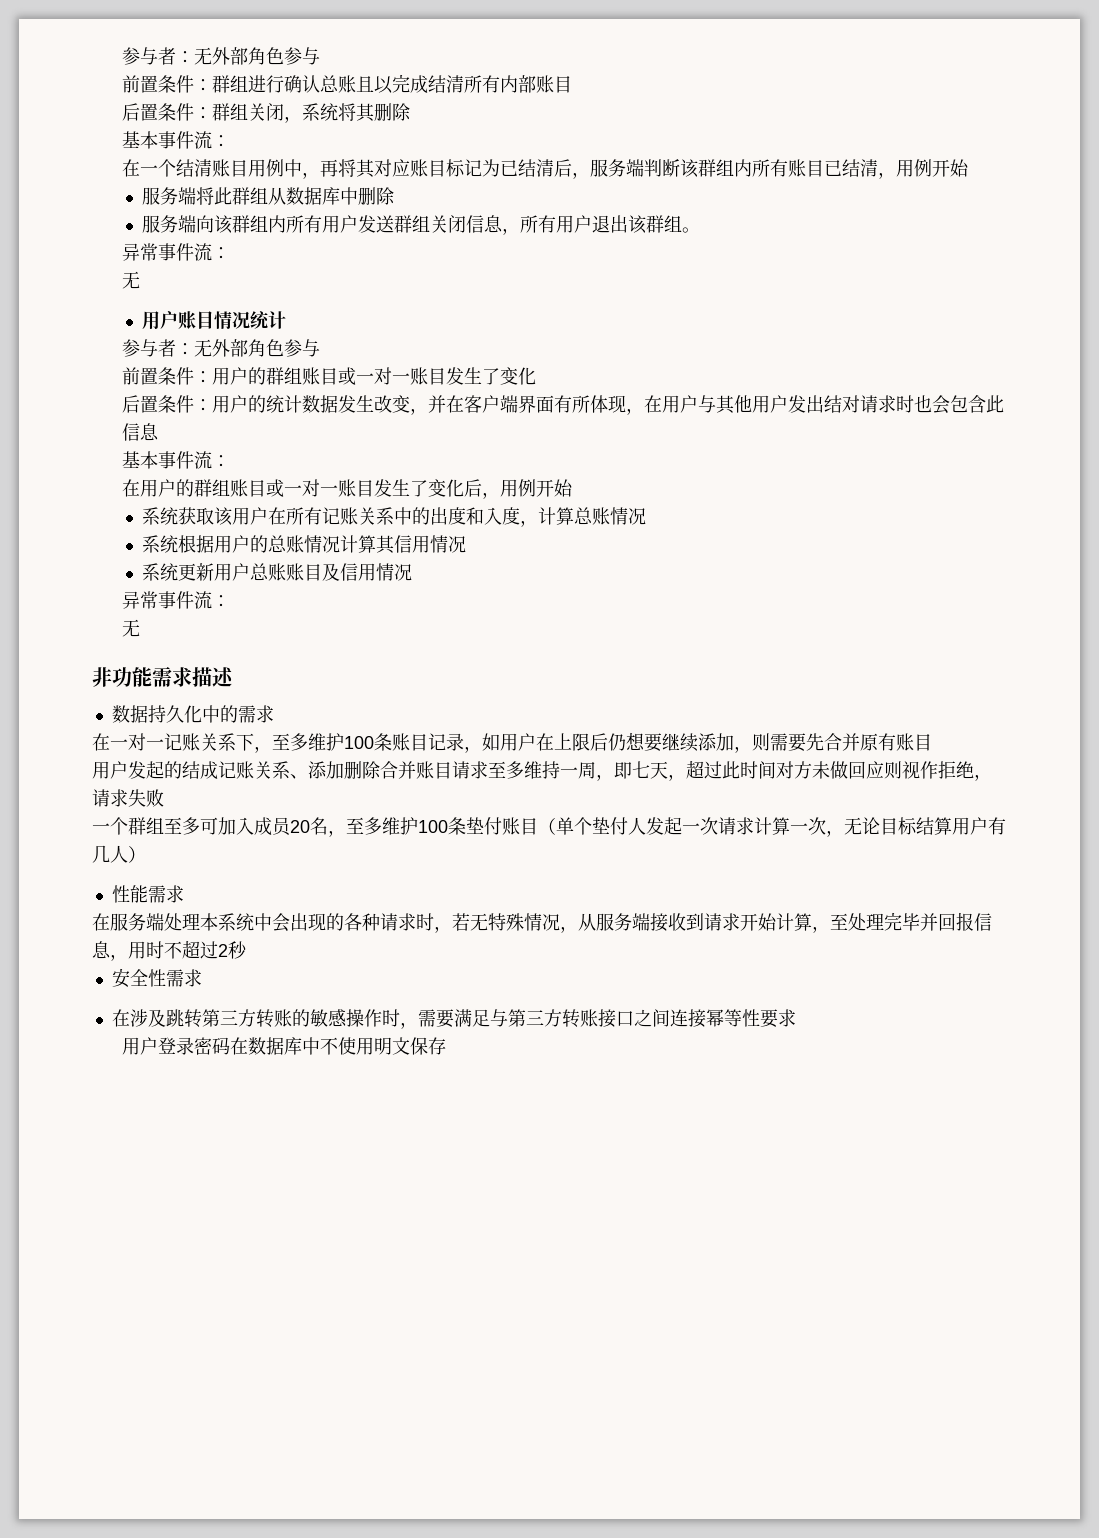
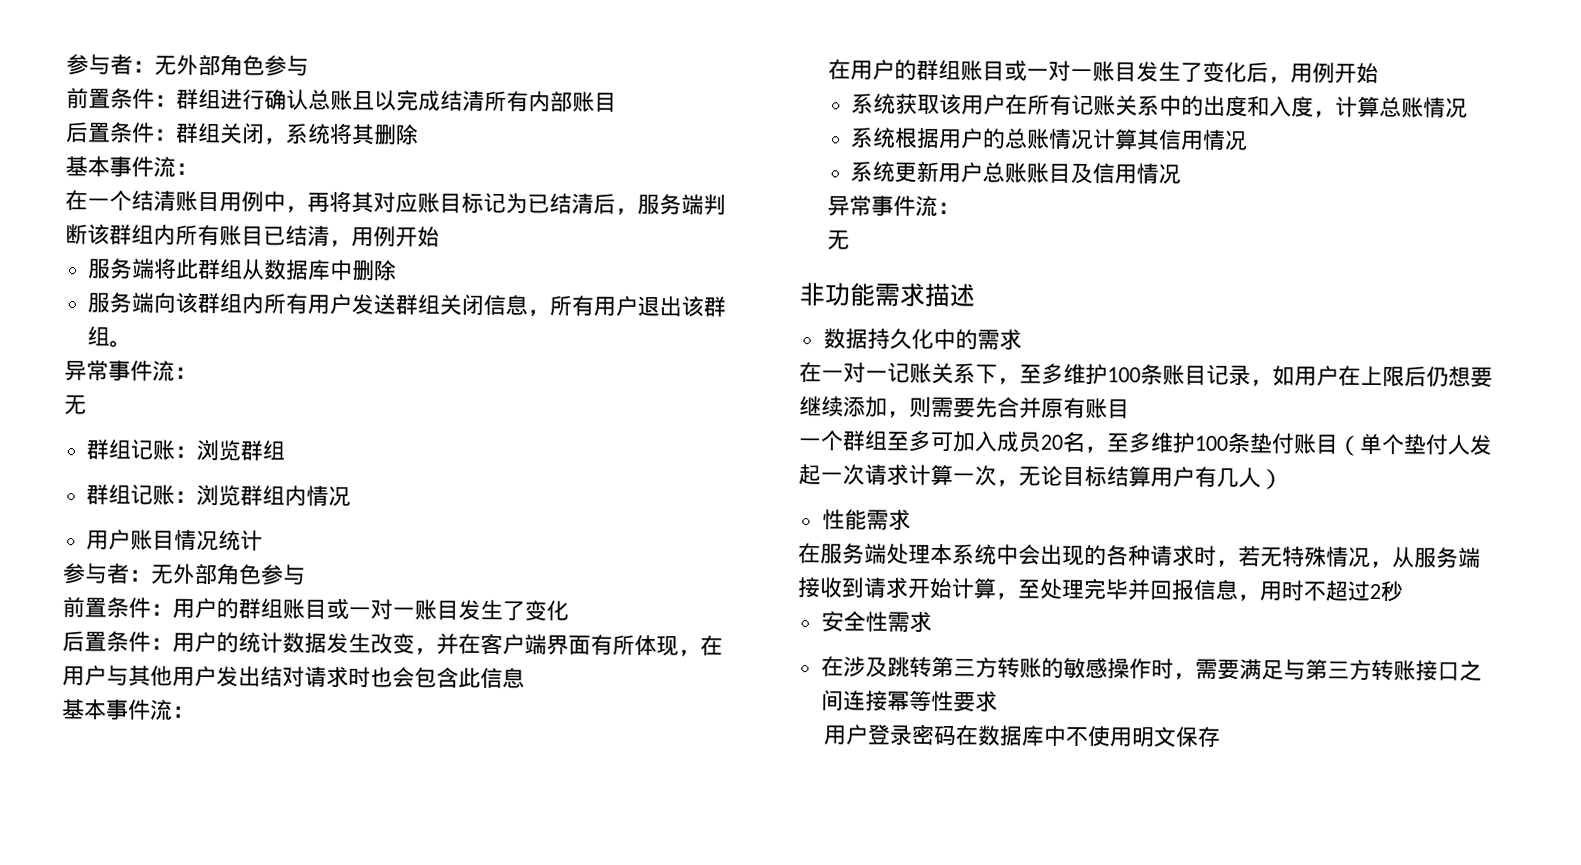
(141, 280) none -> [86,439,286,461] [86,484,352,507] // 群组记账：浏览群组 // 群组记账：浏览群组内情况
[92,760,992,781] [92,789,164,807] // 用户发起的结成记账关系、添加删除合并账目请求至多维持一周，即七天，超过此时间对方未做回应则视作拒绝，请求失败 -> (1130, 409) none

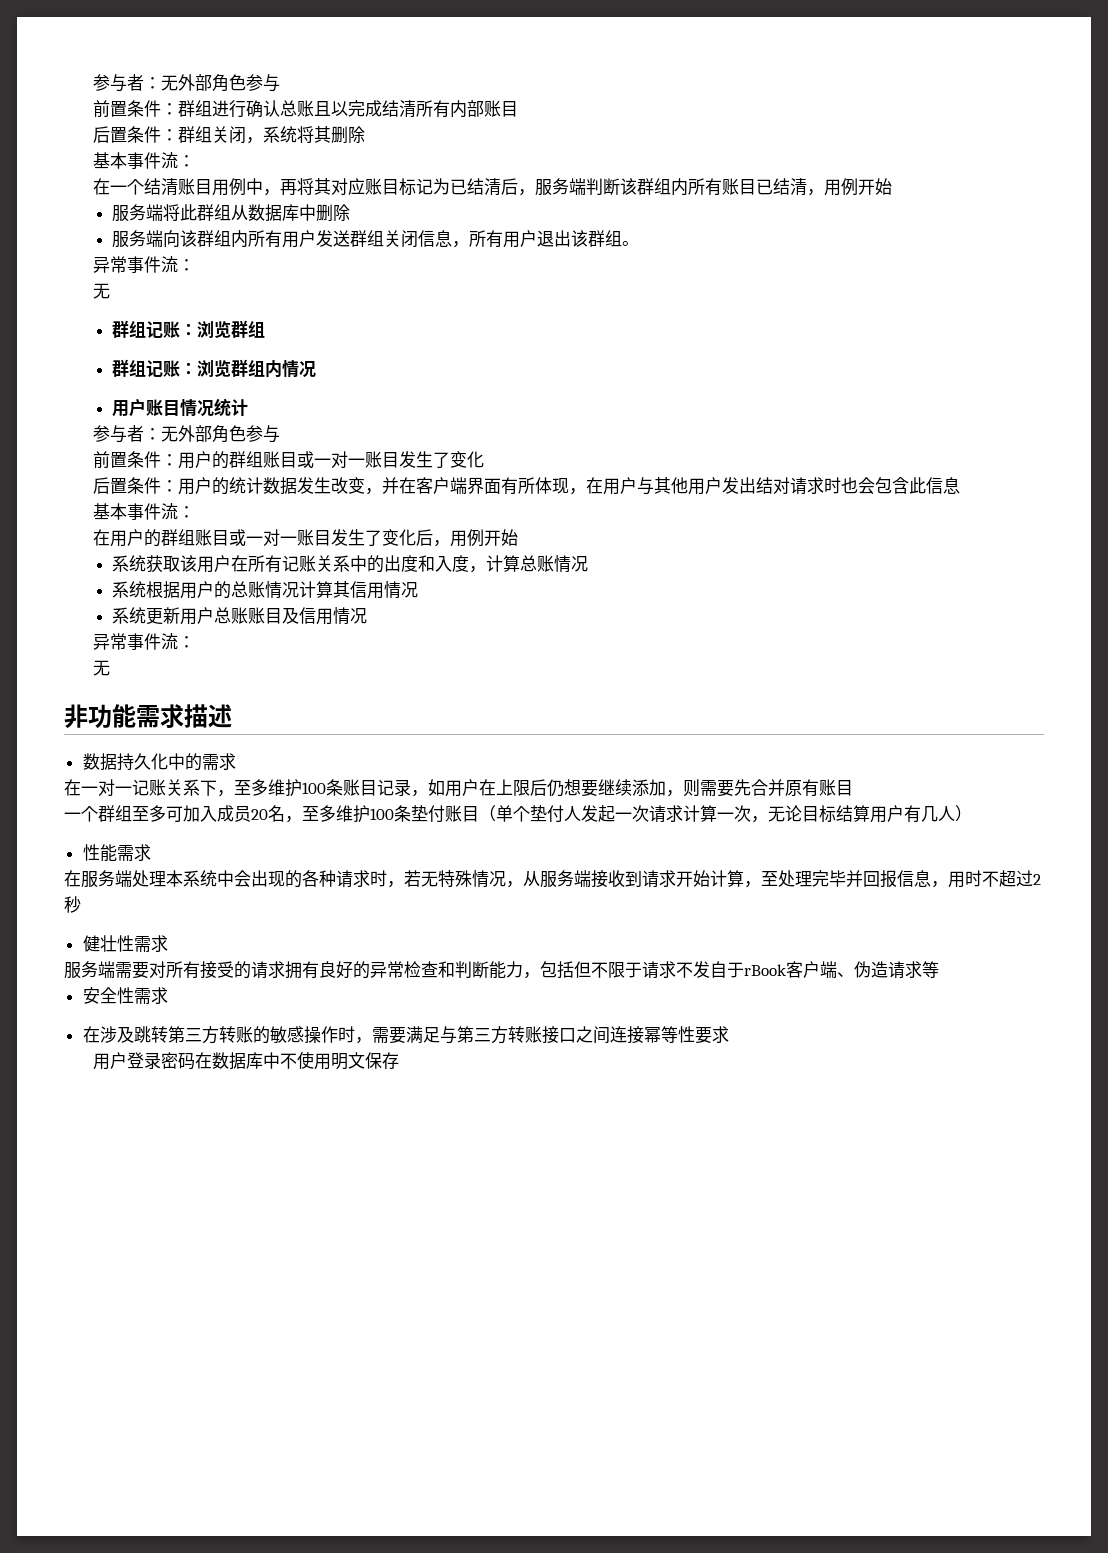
(1404, 592) none -> [82,935,168,952] [64,961,939,979] // 健壮性需求 // 服务端需要对所有接受的请求拥有良好的异常检查和判断能力，包括但不限于请求不发自于rBook客户端、伪造请求等

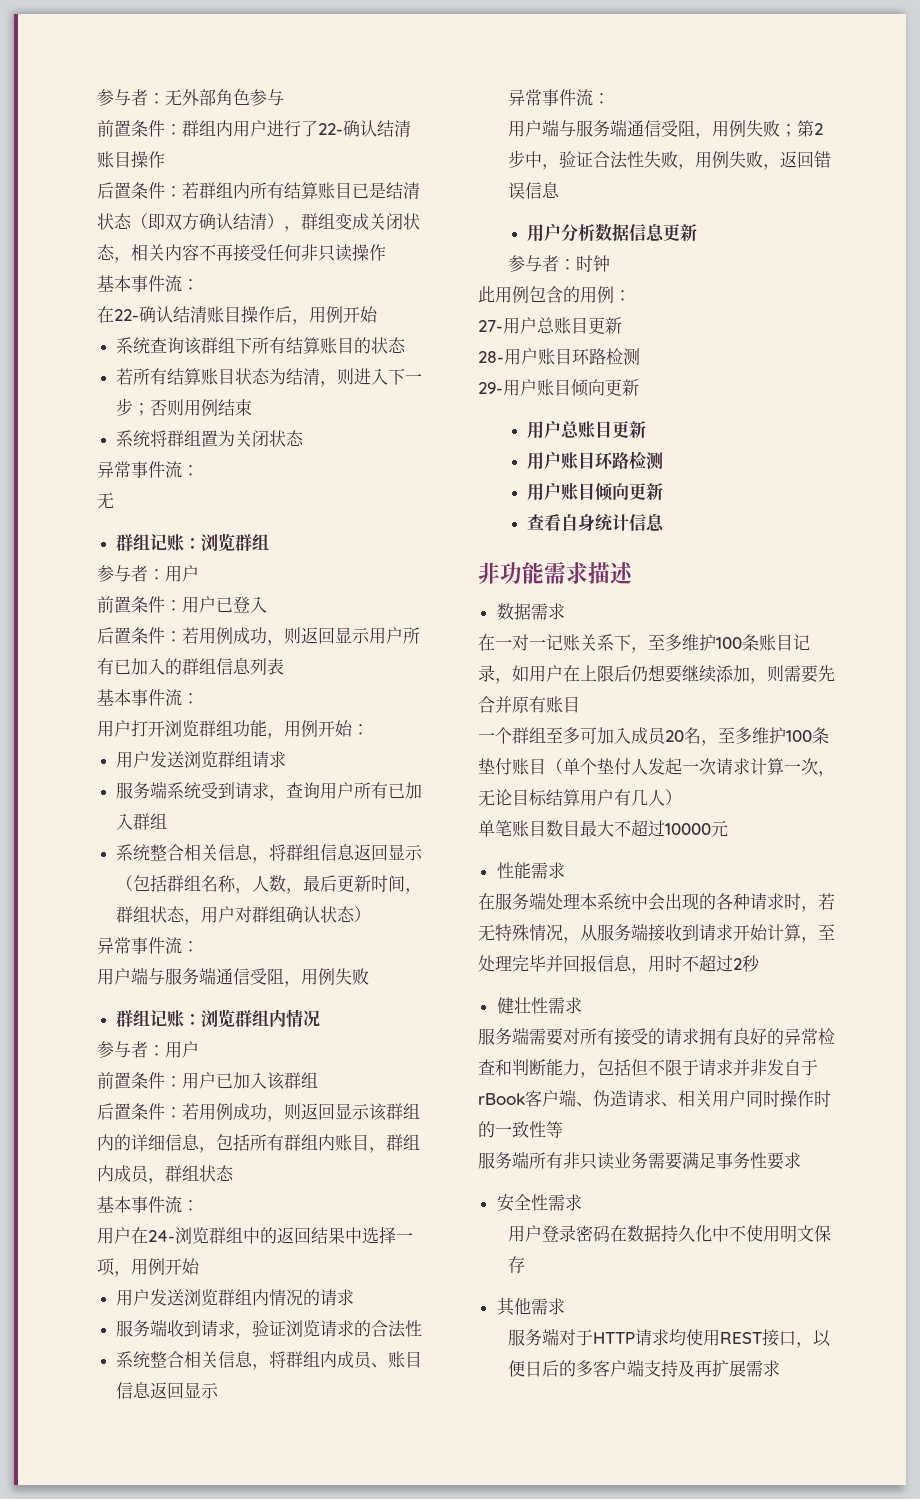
[212,100,519,118] [93,126,366,144] [93,152,196,169] [93,178,893,196] [112,204,351,222] [112,230,640,248] 进行确认总账且以完成结清所有内部账目 // 后置条件：群组关闭，系统将其删除 // 基本事件流： // 在一个结清账目用例中，再将其对应账目标记为已结清后，服务端判断该群组内所有账目已结清，用例开始 // 服务端将此群组从数据库中删除 // 服务端向该群组内所有用户发送群组关闭信息，所有用户退出该群组。 -> [216,120,412,137] [97,151,166,168] [97,182,421,199] [97,213,421,232] [97,244,387,263] [97,275,200,292] [97,306,379,325] [115,337,406,355] [115,368,422,387] [115,398,252,416] [115,430,304,447] 内用户进行了22-确认结清账目操作 // 后置条件：若群组内所有结算账目已是结清状态（即双方确认结清），群组变成关闭状态，相关内容不再接受任何非只读操作 // 基本事件流： // 在22-确认结清账目操作后，用例开始 // 系统查询该群组下所有结算账目的状态 // 若所有结算账目状态为结清，则进入下一步；否则用例结束 // 系统将群组置为关闭状态
(266, 329) none -> [97,565,200,582] [97,596,268,613] [97,627,421,646] [97,658,285,675] [97,689,200,706] [97,720,370,739] [115,751,286,768] [115,781,422,801] [115,813,167,830] [115,844,423,863] [115,875,422,894] [115,906,371,925] [97,937,200,954] [97,967,370,987] // 参与者：用户 // 前置条件：用户已登入 // 后置条件：若用例成功，则返回显示用户所有已加入的群组信息列表 // 基本事件流： // 用户打开浏览群组功能，用例开始： // 用户发送浏览群组请求 // 服务端系统受到请求，查询用户所有已加入群组 // 系统整合相关信息，将群组信息返回显示（包括群组名称，人数，最后更新时间，群组状态，用户对群组确认状态） // 异常事件流： // 用户端与服务端通信受阻，用例失败
[112,398,249,417] [93,425,281,443] [93,451,485,469] [93,477,961,495] [93,503,196,520] [93,529,519,547] [112,555,589,573] [112,581,419,599] [112,607,368,625] [93,633,196,650] [93,660,111,676] // 用户账目情况统计 // 参与者：无外部角色参与 // 前置条件：用户的群组账目或一对一账目发生了变化 // 后置条件：用户的统计数据发生改变，并在客户端界面有所体现，在用户与其他用户发出结对请求时也会包含此信息 // 基本事件流： // 在用户的群组账目或一对一账目发生了变化后，用例开始 // 系统获取该用户在所有记账关系中的出度和入度，计算总账情况 // 系统根据用户的总账情况计算其信用情况 // 系统更新用户总账账目及信用情况 // 异常事件流： // 无 -> [97,1041,200,1058] [97,1072,319,1090] [97,1103,421,1122] [97,1134,421,1153] [97,1165,235,1184] [97,1196,200,1213] [97,1226,414,1244] [97,1258,201,1277] [115,1289,354,1306] [115,1319,422,1339] [115,1351,422,1370] [115,1382,219,1399] [508,89,611,106] [508,119,824,139] [508,150,832,170] [508,182,561,199] [526,223,697,242] [508,255,611,272] [478,286,631,303] [478,317,622,334] [478,348,640,365] [478,379,639,397] [526,420,646,439] [526,451,663,470] [526,482,663,501] [526,513,665,532] // 参与者：用户 // 前置条件：用户已加入该群组 // 后置条件：若用例成功，则返回显示该群组内的详细信息，包括所有群组内账目，群组内成员，群组状态 // 基本事件流： // 用户在24-浏览群组中的返回结果中选择一项，用例开始 // 用户发送浏览群组内情况的请求 // 服务端收到请求，验证浏览请求的合法性 // 系统整合相关信息，将群组内成员、账目信息返回显示 // 异常事件流： // 用户端与服务端通信受阻，用例失败；第2步中，验证合法性失败，用例失败，返回错误信息 // 用户分析数据信息更新 // 参与者：时钟 // 此用例包含的用例： // 27-用户总账目更新 // 28-用户账目环路检测 // 29-用户账目倾向更新 // 用户总账目更新 // 用户账目环路检测 // 用户账目倾向更新 // 查看自身统计信息
[116,753,202,771] 持久化中的 -> (531, 611) none
(972, 813) none -> [478,819,728,837] // 单笔账目数目最大不超过10000元
[676,962,693,978] 不 -> [733,1059,767,1076] 并非
[922,961,939,978] [82,987,168,1004] [82,1026,712,1044] 等 // 安全性需求 // 在涉及跳转第三方转账的敏感操作时，需要满足与第三方转账接口之间连接幂等性要 -> [661,1090,831,1107] [478,1121,563,1138] [478,1151,801,1170] [496,1194,565,1212] 、相关用户同时操作时的一致性等 // 服务端所有非只读业务需要满足事务性要求 // 安全性需
[246,1052,264,1069] 库 -> [661,1225,713,1242] 持久化
(400, 1060) none -> [496,1297,565,1316] [508,1328,832,1348] [508,1359,781,1377] // 其他需求 // 服务端对于HTTP请求均使用REST接口，以便日后的多客户端支持及再扩展需求

